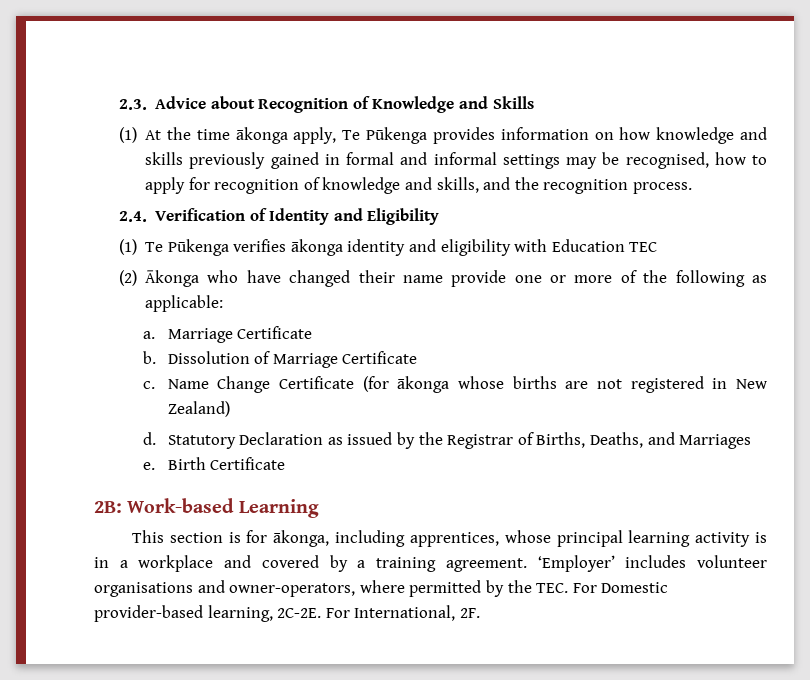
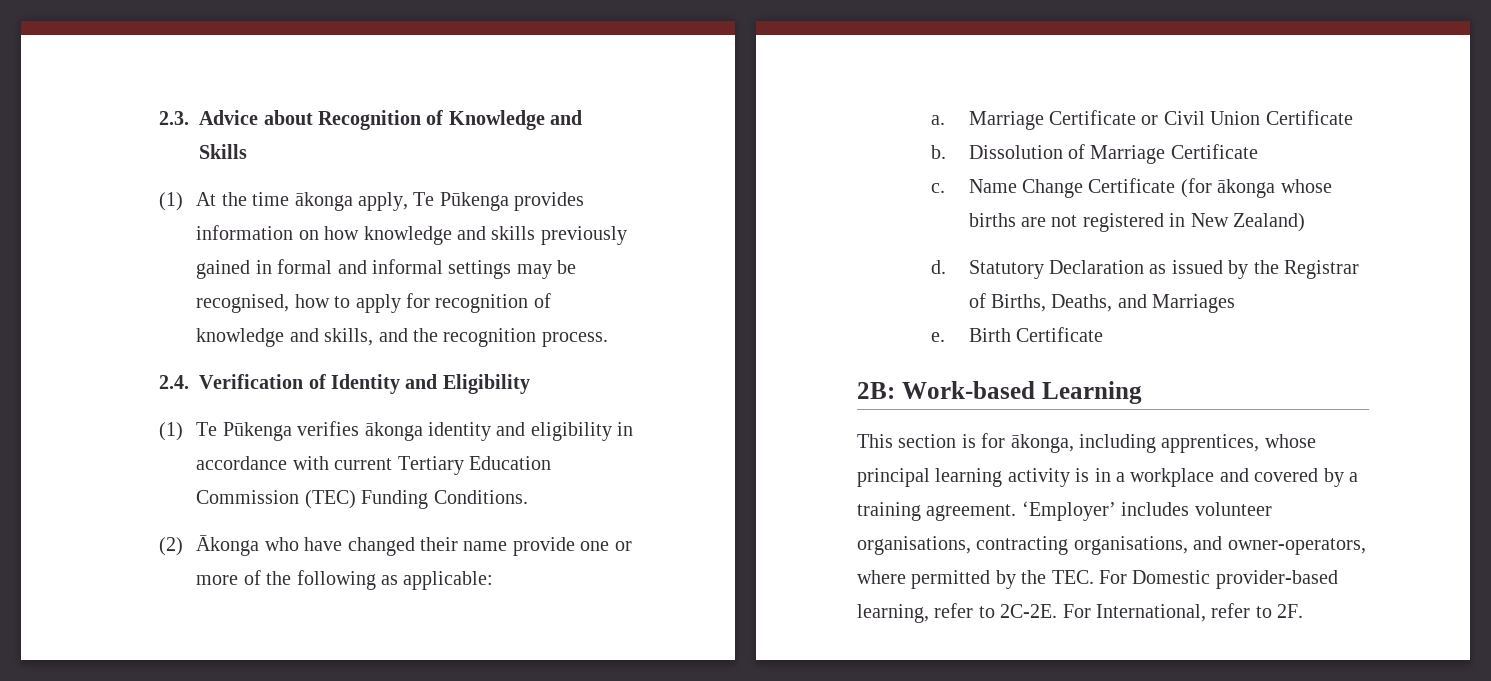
[514,239,658,252] with Education TEC -> [617,422,634,436] [196,456,551,475] [196,490,528,509] in accordance with current Tertiary Education Commission (TEC) Funding Conditions.
(313, 332) none -> [1141,110,1353,125] or Civil Union Certificate
[94,582,193,597] organisations -> [857,536,1188,555] organisations, contracting organisations,
(273, 613) none -> [934,603,995,618] refer to
(456, 613) none -> [1211,603,1272,618] refer to

